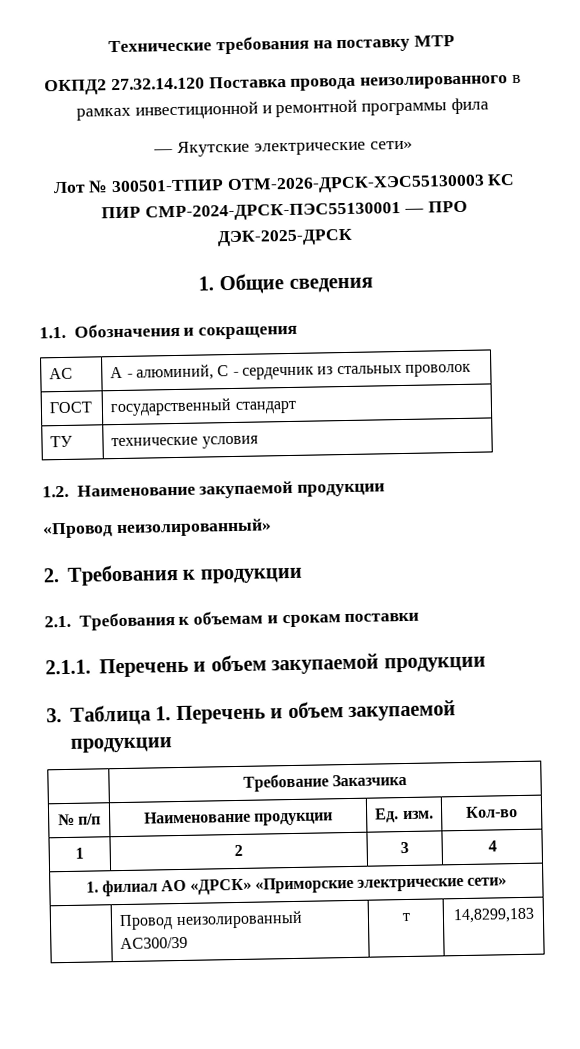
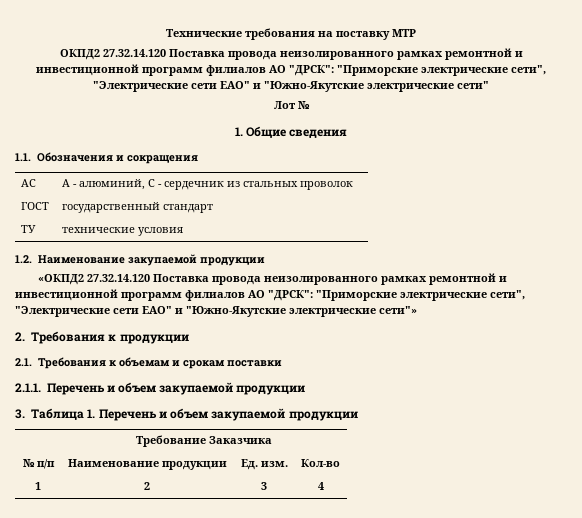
[511,74,521,84] [76,97,489,121] [153,140,413,157] [52,173,516,195] [101,200,468,222] [217,228,353,247] в рамках инвестиционной и ремонтной программы фила // — Якутские электрические сети» // Лот № 300501-ТПИР ОТМ-2026-ДРСК-ХЭС55130003 КС ПИР СМР-2024-ДРСК-ПЭС55130001 — ПРО ДЭК-2025-ДРСК -> [396,48,523,60] [36,64,546,76] [93,81,489,92] [273,101,310,109] рамках ремонтной и инвестиционной программ филиалов АО "ДРСК": "Приморские электрические сети", "Электрические сети ЕАО" и "Южно-Якутские электрические сети" // Лот №
[42,518,272,539] «Провод неизолированный» -> [37,273,507,285] [15,289,525,301] [15,306,417,317] «ОКПД2 27.32.14.120 Поставка провода неизолированного рамках ремонтной и инвестиционной программ филиалов АО "ДРСК": "Приморские электрические сети", "Электрические сети ЕАО" и "Южно-Якутские электрические сети"»
[85,876,508,897] [119,910,303,931] [120,936,189,950] [401,912,411,922] [452,907,535,924] // 1. филиал АО «ДРСК» «Приморские электрические сети» // | Провод неизолированный АС300/39 | т | 14,8299,183 -> (324, 486) none

